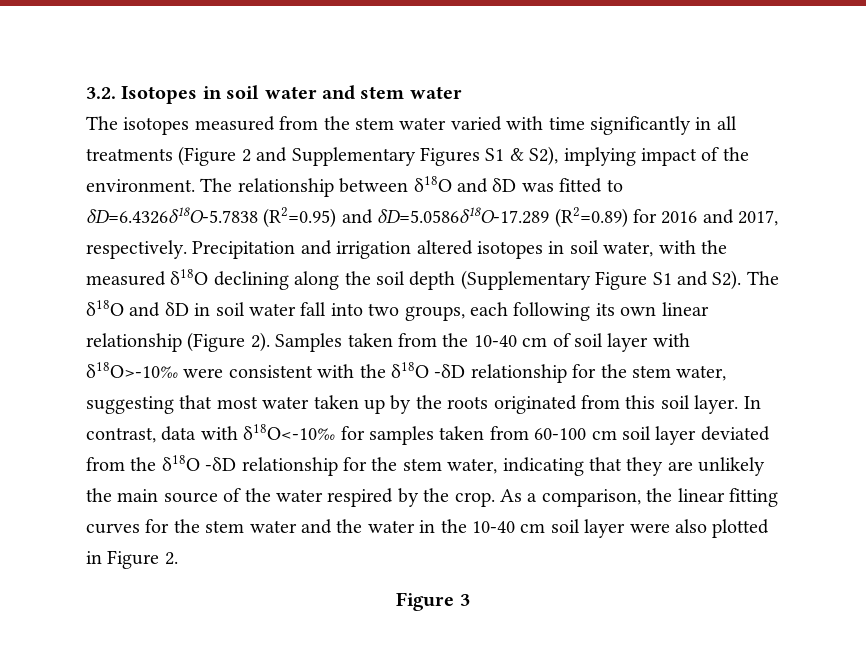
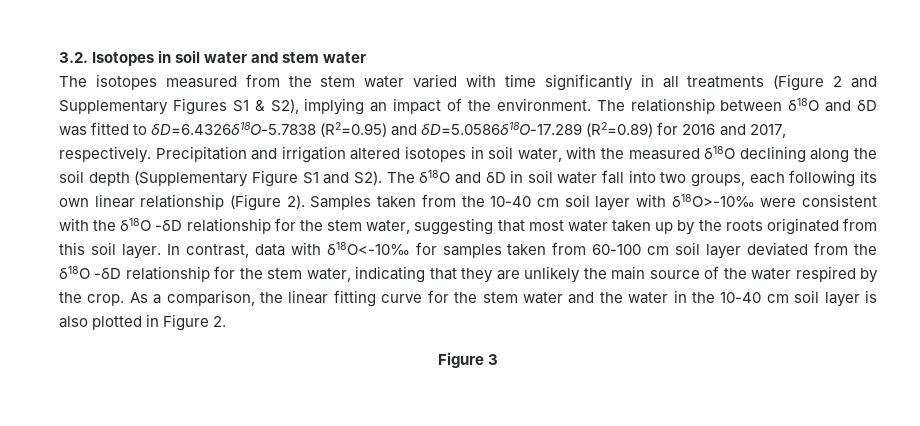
(636, 156) none -> [370,102,388,112] an
[552,333,571,347] of -> (559, 202) none
[86,523,140,534] curves -> [381,294,423,303] curve
[629,523,670,533] were -> [864,290,877,303] is

